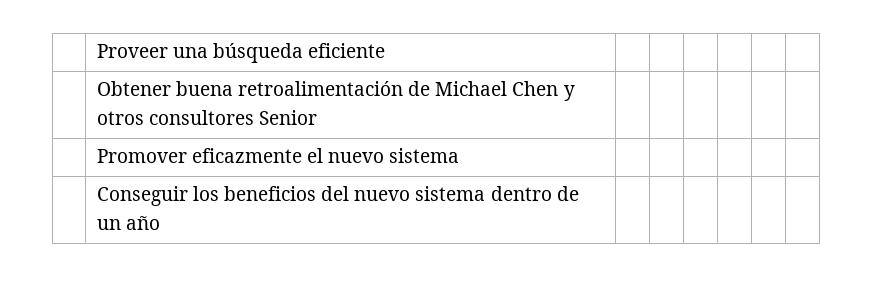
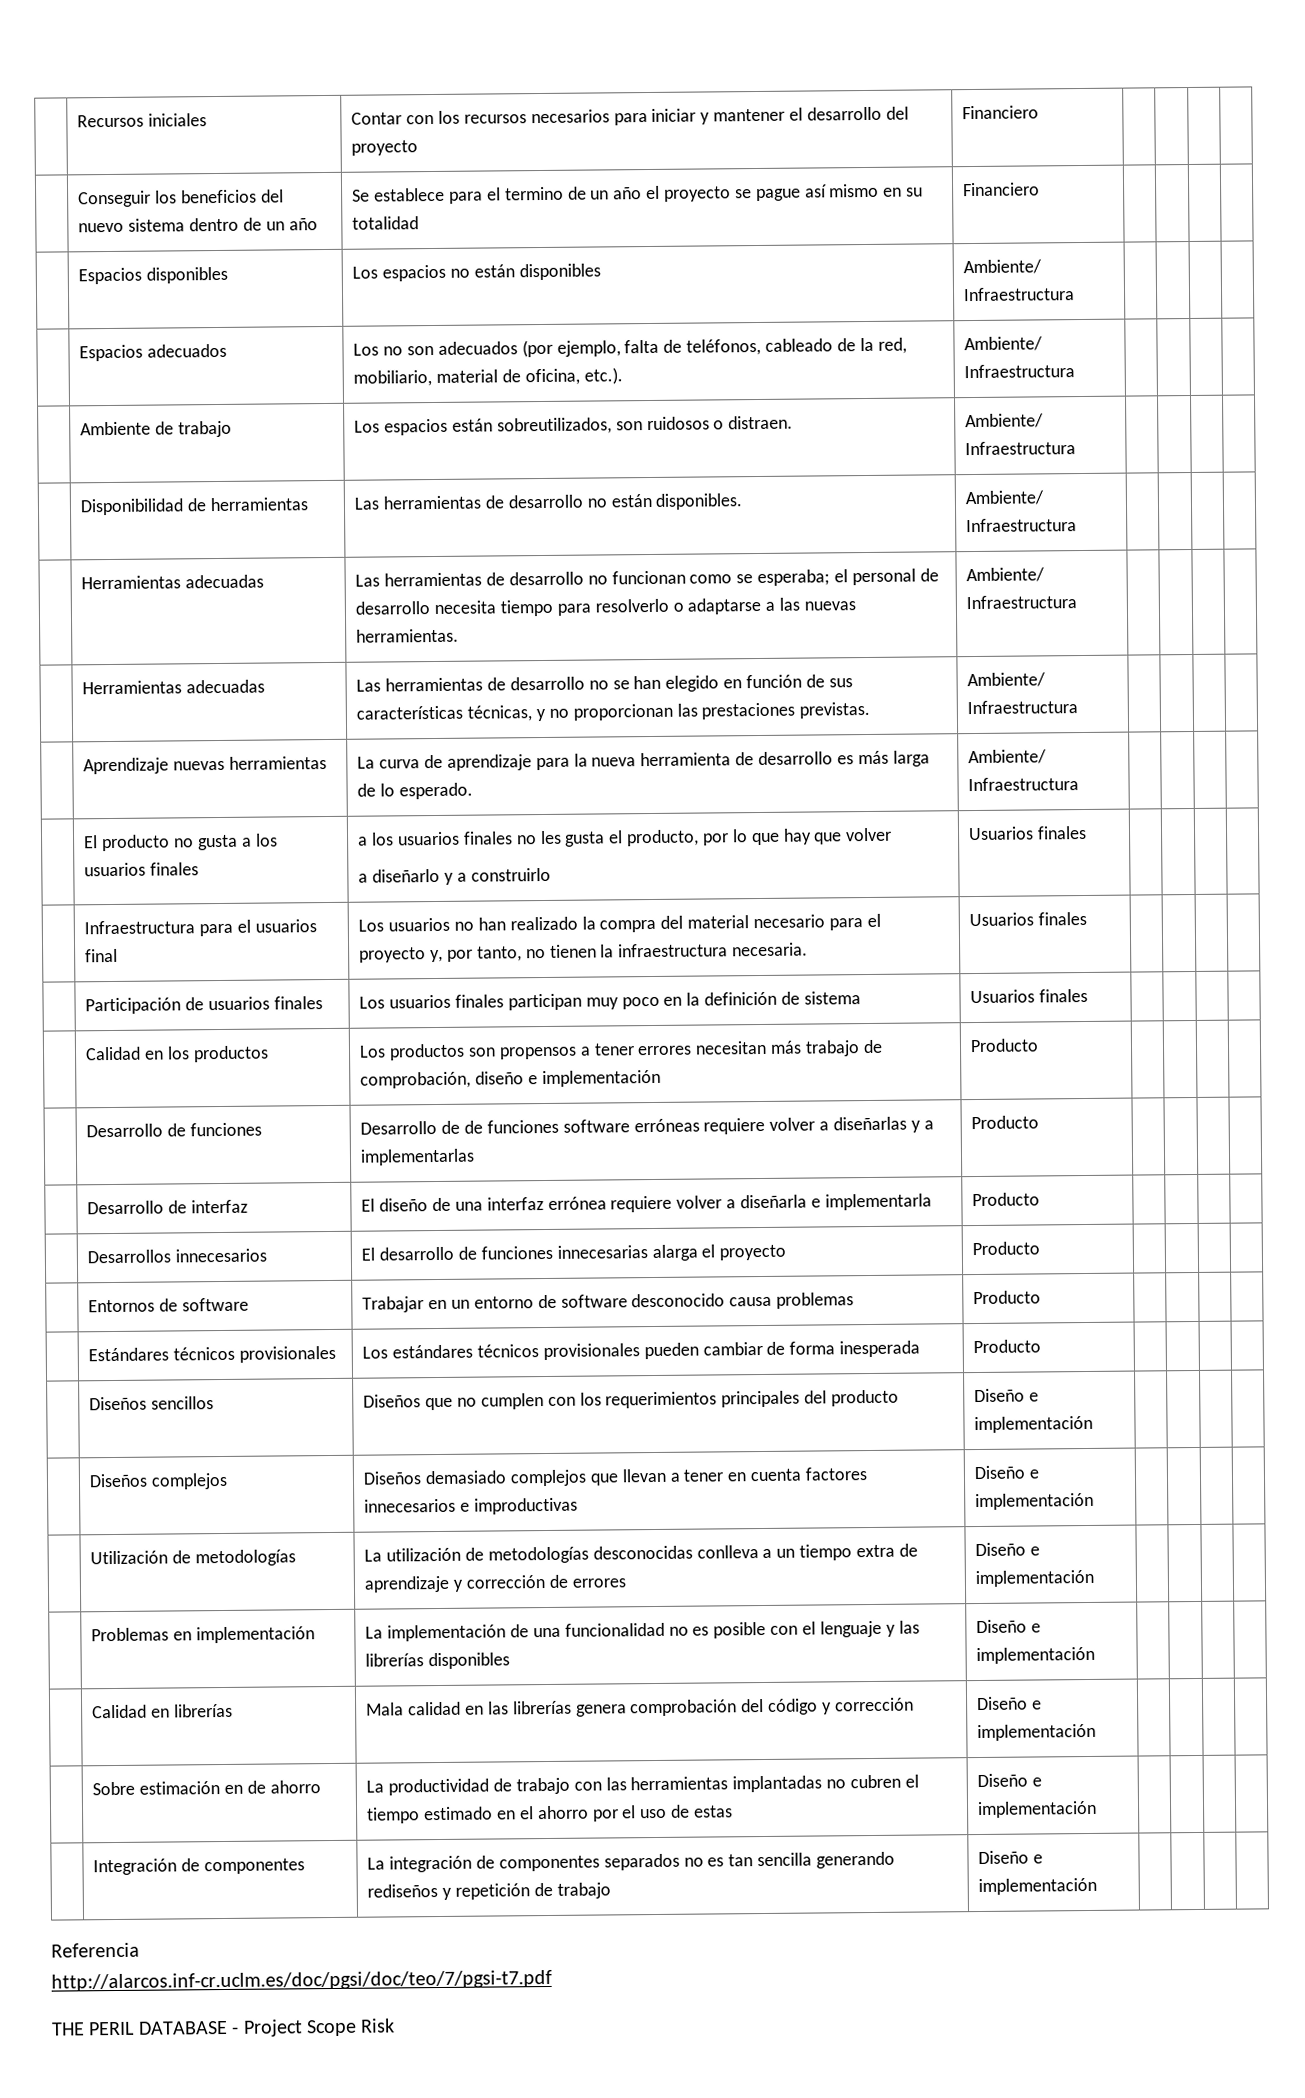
[96,43,386,63] [96,81,575,101] [96,110,317,125] [96,148,460,163] | Proveer una búsqueda eficiente | | | | | | // | Obtener buena retroalimentación de Michael Chen y otros consultores Senior | | | | | | // | Promover eficazmente el nuevo sistema | | -> [77,113,208,128] [351,106,909,126] [351,140,419,156] [962,105,1040,120] | Recursos iniciales | Contar con los recursos necesarios para iniciar y mantener el desarrollo del proyecto | Financiero
(160, 223) | | | | | -> [352,183,924,204] [352,216,420,230] [963,182,1041,197] [78,266,229,285] [352,263,601,282] [963,259,1043,275] [963,287,1076,302] [79,343,228,362] [353,337,907,358] [353,367,623,387] [964,336,1044,352] [964,364,1076,379] [80,420,232,438] [354,415,794,436] [965,413,1045,429] [965,441,1077,456] [80,497,309,516] [354,493,744,510] [965,490,1045,506] [966,518,1078,533] [81,574,265,590] [355,568,939,587] [355,597,856,617] [356,628,460,643] [966,567,1046,583] [966,595,1078,610] [82,679,266,695] [356,674,853,692] [356,701,871,722] [967,672,1047,688] [967,700,1079,715] [83,756,327,775] [357,750,930,771] [357,782,473,800] [968,749,1048,765] [968,777,1080,792] [83,833,278,852] [84,862,200,877] [358,827,893,847] [358,867,551,885] [968,825,1088,841] [84,919,317,937] [85,948,119,963] [358,913,881,933] [359,942,809,963] [969,911,1088,927] [85,996,323,1015] [359,991,861,1011] [970,988,1089,1004] [85,1045,269,1063] [359,1039,883,1061] [360,1069,661,1089] [970,1038,1040,1053] [86,1122,262,1138] [360,1116,934,1135] [360,1148,476,1166] [971,1115,1040,1130] [87,1199,248,1215] [361,1193,932,1213] [972,1192,1041,1207] [87,1248,268,1264] [361,1244,787,1262] [972,1241,1041,1256] [88,1297,249,1313] [362,1292,855,1313] [973,1290,1042,1305] [88,1345,336,1363] [362,1340,921,1361] [973,1339,1042,1354] [89,1396,215,1411] [363,1389,899,1411] [974,1388,1040,1403] [974,1415,1094,1434] [89,1472,229,1490] [363,1467,867,1487] [364,1497,578,1515] [974,1465,1040,1480] [975,1492,1095,1511] [90,1549,296,1567] [364,1543,918,1564] [364,1574,626,1593] [975,1542,1041,1557] [975,1569,1095,1588] [91,1626,315,1644] [365,1620,920,1642] [365,1652,511,1670] [976,1619,1042,1634] [976,1646,1096,1665] [92,1703,233,1719] [366,1697,914,1717] [977,1696,1043,1711] [977,1723,1097,1742] [92,1780,321,1796] [366,1774,919,1796] [367,1804,733,1824] [977,1773,1043,1788] [977,1800,1098,1819] [93,1858,305,1876] [367,1851,895,1873] [367,1882,611,1900] [978,1850,1044,1865] [978,1877,1098,1896] [51,1942,140,1958] [51,1969,552,1992] [51,2018,396,2037] Se establece para el termino de un año el proyecto se pague así mismo en su totalidad | Financiero | | | | // | Espacios disponibles | Los espacios no están disponibles | Ambiente/ Infraestructura | | | | // | Espacios adecuados | Los no son adecuados (por ejemplo, falta de teléfonos, cableado de la red, mobiliario, material de oficina, etc.). | Ambiente/ Infraestructura | | | | // | Ambiente de trabajo | Los espacios están sobreutilizados, son ruidosos o distraen. | Ambiente/ Infraestructura | | | | // | Disponibilidad de herramientas | Las herramientas de desarrollo no están disponibles. | Ambiente/ Infraestructura | | | | // | Herramientas adecuadas | Las herramientas de desarrollo no funcionan como se esperaba; el personal de desarrollo necesita tiempo para resolverlo o adaptarse a las nuevas herramientas. | Ambiente/ Infraestructura | | | | // | Herramientas adecuadas | Las herramientas de desarrollo no se han elegido en función de sus características técnicas, y no proporcionan las prestaciones previstas. | Ambiente/ Infraestructura | | | | // | Aprendizaje nuevas herramientas | La curva de aprendizaje para la nueva herramienta de desarrollo es más larga de lo esperado. | Ambiente/ Infraestructura | | | | // | El producto no gusta a los usuarios finales | a los usuarios finales no les gusta el producto, por lo que hay que volver // a diseñarlo y a construirlo | Usuarios finales | | | | // | Infraestructura para el usuarios final | Los usuarios no han realizado la compra del material necesario para el proyecto y, por tanto, no tienen la infraestructura necesaria. | Usuarios finales | | | | // | Participación de usuarios finales | Los usuarios finales participan muy poco en la definición de sistema | Usuarios finales | | | | // | Calidad en los productos | Los productos son propensos a tener errores necesitan más trabajo de comprobación, diseño e implementación | Producto | | | | // | Desarrollo de funciones | Desarrollo de de funciones software erróneas requiere volver a diseñarlas y a implementarlas | Producto | | | | // | Desarrollo de interfaz | El diseño de una interfaz errónea requiere volver a diseñarla e implementarla | Producto | | | | // | Desarrollos innecesarios | El desarrollo de funciones innecesarias alarga el proyecto | Producto | | | | // | Entornos de software | Trabajar en un entorno de software desconocido causa problemas | Producto | | | | // | Estándares técnicos provisionales | Los estándares técnicos provisionales pueden cambiar de forma inesperada | Producto | | | | // | Diseños sencillos | Diseños que no cumplen con los requerimientos principales del producto | Diseño e implementación | | | | // | Diseños complejos | Diseños demasiado complejos que llevan a tener en cuenta factores innecesarios e improductivas | Diseño e implementación | | | | // | Utilización de metodologías | La utilización de metodologías desconocidas conlleva a un tiempo extra de aprendizaje y corrección de errores | Diseño e implementación | | | | // | Problemas en implementación | La implementación de una funcionalidad no es posible con el lenguaje y las librerías disponibles | Diseño e implementación | | | | // | Calidad en librerías | Mala calidad en las librerías genera comprobación del código y corrección | Diseño e implementación | | | | // | Sobre estimación en de ahorro | La productividad de trabajo con las herramientas implantadas no cubren el tiempo estimado en el ahorro por el uso de estas | Diseño e implementación | | | | // | Integración de componentes | La integración de componentes separados no es tan sencilla generando rediseños y repetición de trabajo | Diseño e implementación | | | | // Referencia // http://alarcos.inf-cr.uclm.es/doc/pgsi/doc/teo/7/pgsi-t7.pdf // THE PERIL DATABASE - Project Scope Risk

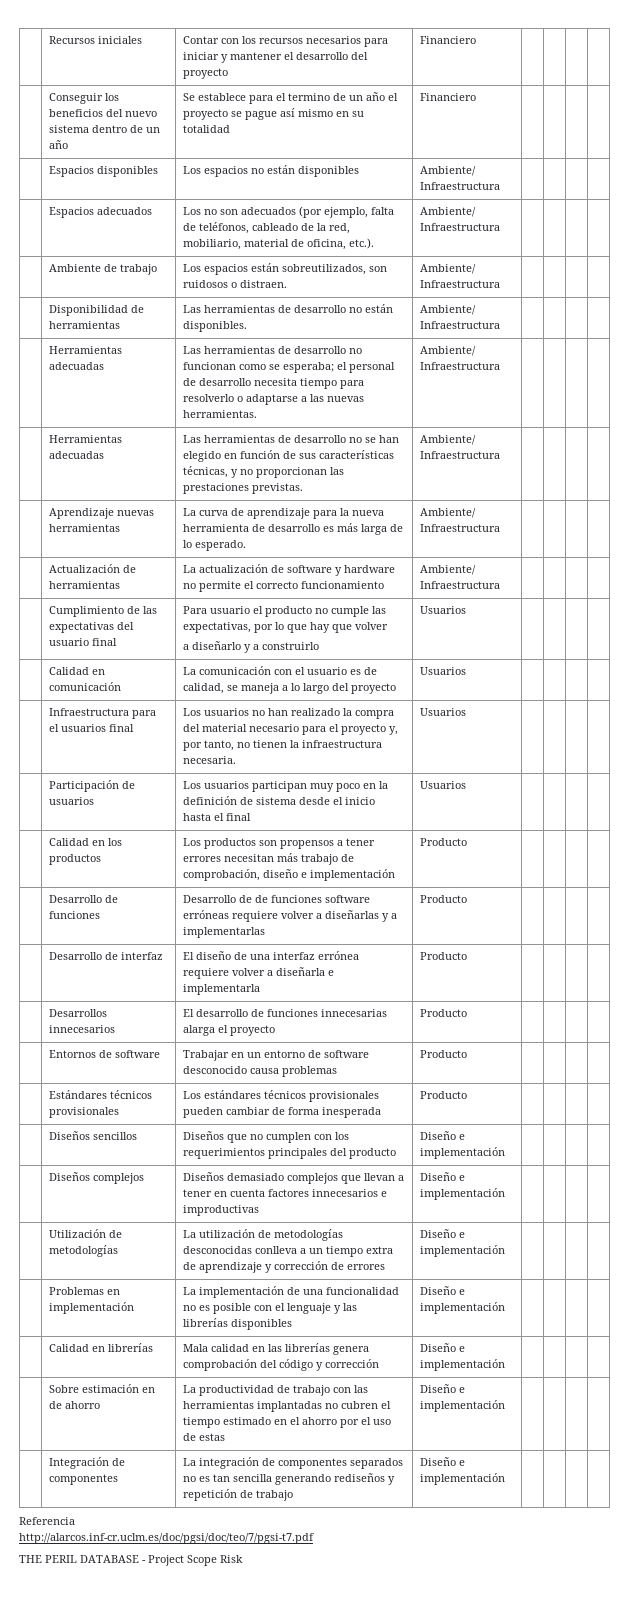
[83,833,278,852] [84,862,200,877] [358,829,700,847] El producto no gusta a los usuarios finales | a los usuarios finales no les gusta el producto, -> [49,564,137,573] [49,581,121,589] [183,564,396,576] [183,581,385,592] [420,565,477,575] [420,581,501,589] [49,606,158,617] [49,622,135,633] [49,638,118,646] [183,606,387,617] [183,622,252,633] Actualización de herramientas | La actualización de software y hardware no permite el correcto funcionamiento | Ambiente/ Infraestructura | | | | // | Cumplimiento de las expectativas del usuario final | Para usuario el producto no cumple las expectativas,
[1037,825,1088,840] finales -> [49,667,106,675] [49,682,122,691] [183,666,378,675] [183,683,397,694] [420,667,467,675] | | | | // | Calidad en comunicación | La comunicación con el usuario es de calidad, se maneja a lo largo del proyecto | Usuarios
[1038,911,1088,926] finales -> (467, 712) none
[273,996,323,1010] [359,994,504,1009] finales | Los usuarios finales -> [183,781,250,789] | Los usuarios
[970,988,1089,1004] | Usuarios finales -> [299,797,376,805] [183,813,252,821] [420,781,467,789] desde el inicio hasta el final | Usuarios

